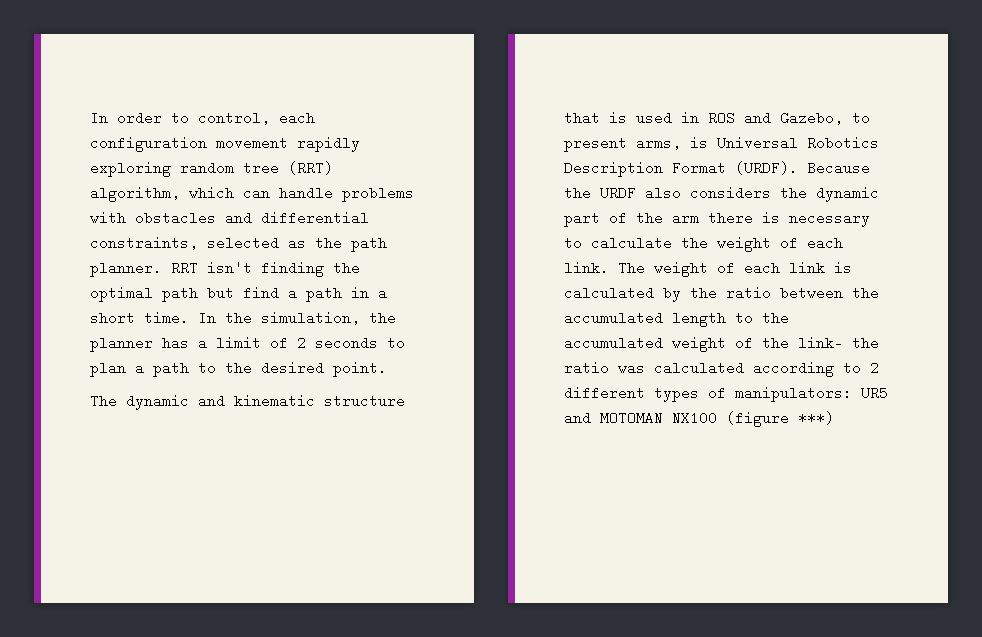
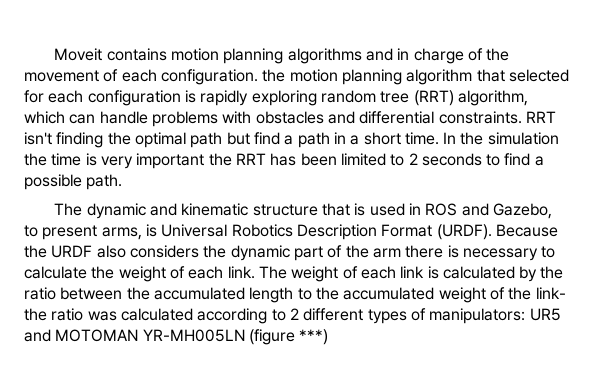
[90,111,270,125] In order to control, -> [54,48,510,64] [24,69,569,85] [24,90,44,103] Moveit contains motion planning algorithms and in charge of the movement of each configuration. the motion planning algorithm that selected for
[216,136,288,150] movement -> [184,90,196,103] is
[90,236,387,252] [90,261,162,277] constraints, selected as the path planner. -> [438,111,522,124] constraints.
[261,311,396,325] [90,336,405,352] [90,361,387,377] simulation, the planner has a limit of 2 seconds to plan a path to the desired point. -> [487,132,559,145] [24,153,544,169] [24,174,123,190] simulation the time is very important the RRT has been limited to 2 seconds to find a possible path.
[672,411,717,425] NX100 -> [142,329,245,342] YR-MH005LN

